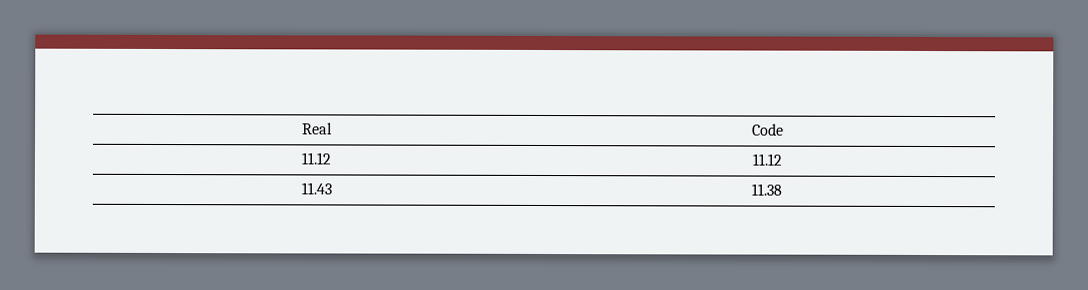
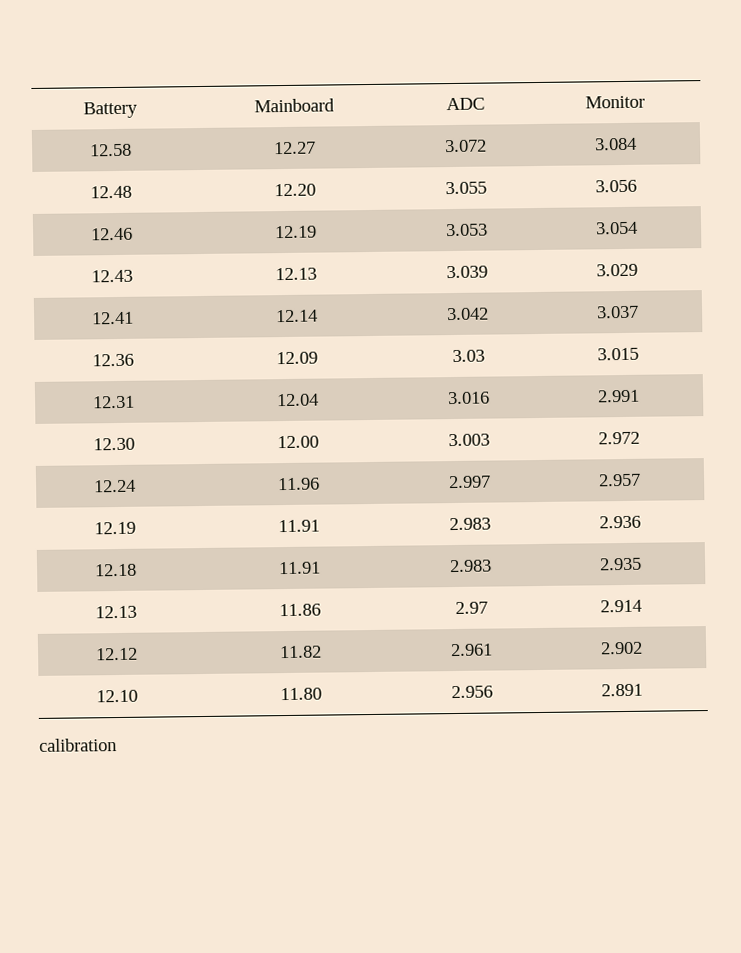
[302,122,333,135] [751,123,784,136] [301,152,331,165] [751,153,782,166] [300,182,332,195] [751,183,782,196] Real | Code // 11.12 | 11.12 // 11.43 | 11.38 -> [83,101,138,119] [254,98,335,113] [445,97,485,111] [585,95,645,109] [90,143,132,157] [274,141,316,155] [445,139,487,153] [595,137,637,151] [90,185,132,199] [274,183,316,197] [445,181,487,195] [595,179,637,193] [91,227,133,241] [275,225,317,239] [446,223,488,237] [595,221,638,235] [91,269,133,283] [275,267,317,281] [446,265,488,279] [596,263,638,277] [92,311,134,325] [276,309,318,323] [447,307,489,321] [596,305,639,319] [92,353,134,367] [276,351,318,365] [451,349,485,363] [597,347,639,361] [93,395,135,409] [277,393,319,407] [448,391,490,405] [597,389,640,403] [93,437,135,451] [277,435,319,449] [448,433,490,447] [598,431,640,445] [94,479,136,493] [278,477,320,491] [449,475,491,489] [598,473,641,487] [94,521,136,535] [278,519,320,533] [449,517,491,531] [599,515,641,529] [95,563,137,577] [279,561,321,575] [449,559,492,573] [599,557,642,571] [95,605,137,619] [279,603,321,617] [454,601,488,615] [600,599,642,613] [96,647,138,661] [280,645,322,659] [450,643,493,657] [600,641,643,655] [96,689,138,703] [280,687,322,701] [451,685,493,699] [601,683,643,697] [39,738,117,752] Battery | Mainboard | ADC | Monitor // 12.58 | 12.27 | 3.072 | 3.084 // 12.48 | 12.20 | 3.055 | 3.056 // 12.46 | 12.19 | 3.053 | 3.054 // 12.43 | 12.13 | 3.039 | 3.029 // 12.41 | 12.14 | 3.042 | 3.037 // 12.36 | 12.09 | 3.03 | 3.015 // 12.31 | 12.04 | 3.016 | 2.991 // 12.30 | 12.00 | 3.003 | 2.972 // 12.24 | 11.96 | 2.997 | 2.957 // 12.19 | 11.91 | 2.983 | 2.936 // 12.18 | 11.91 | 2.983 | 2.935 // 12.13 | 11.86 | 2.97 | 2.914 // 12.12 | 11.82 | 2.961 | 2.902 // 12.10 | 11.80 | 2.956 | 2.891 // calibration

